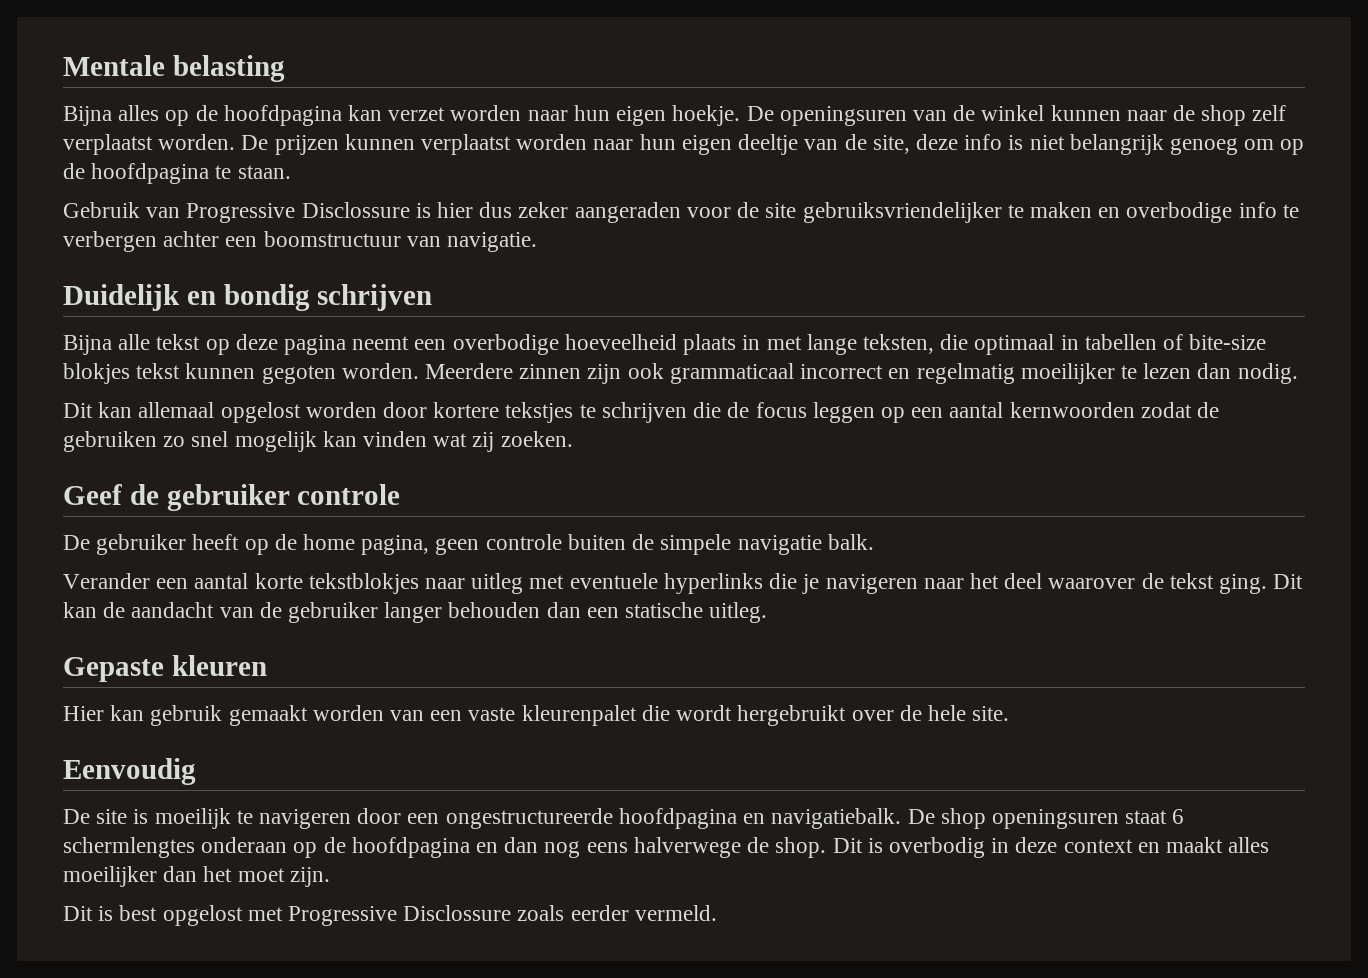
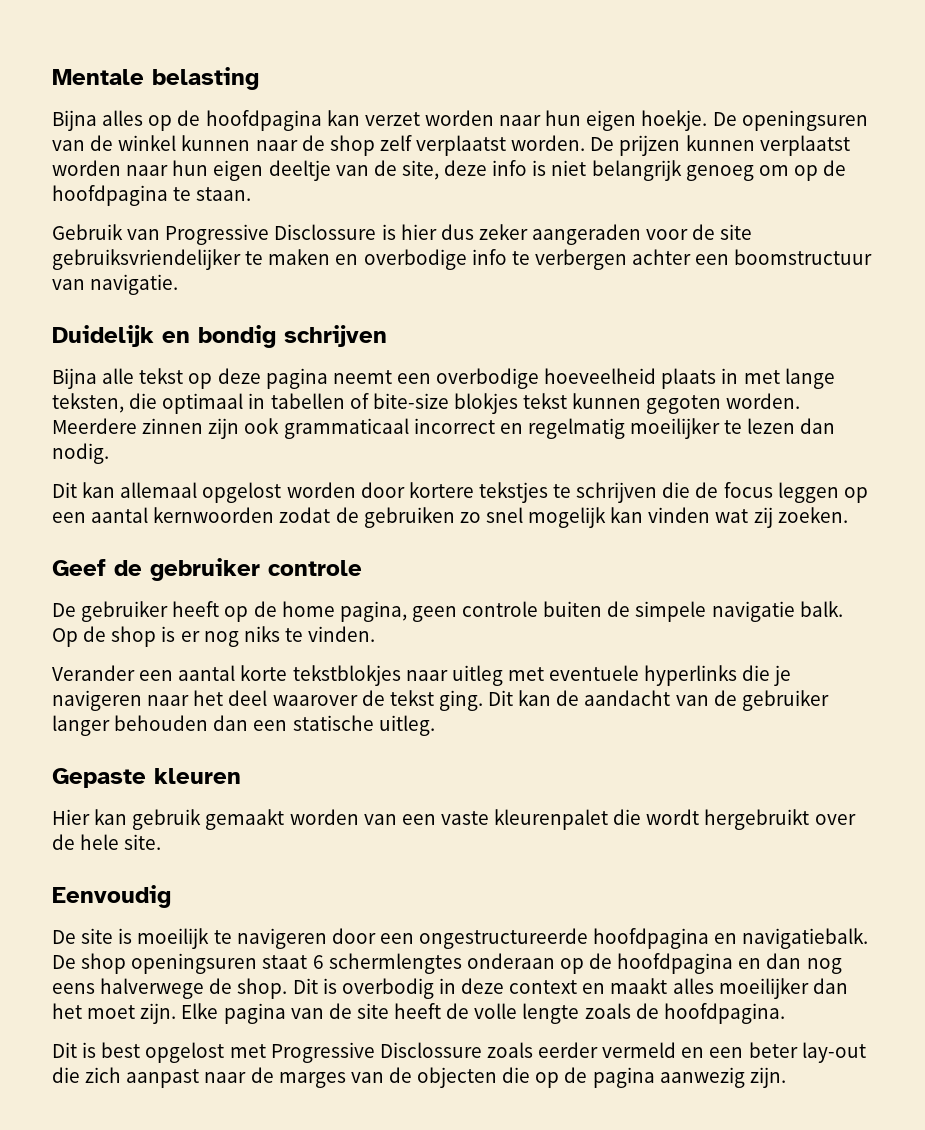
(874, 542) none -> [52,626,376,647] Op de shop is er nog niks te vinden.
(330, 877) none -> [181,1003,785,1024] Elke pagina van de site heeft de volle lengte zoals de hoofdpagina.
[634,905,717,921] vermeld. -> [602,1042,866,1063] [52,1067,786,1088] vermeld en een beter lay-out die zich aanpast naar de marges van de objecten die op de pagina aanwezig zijn.

